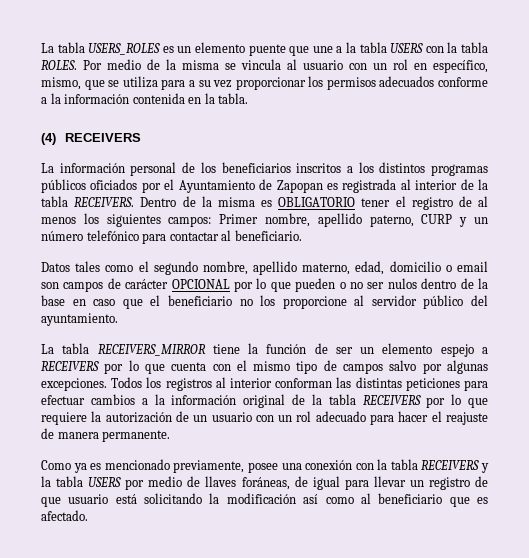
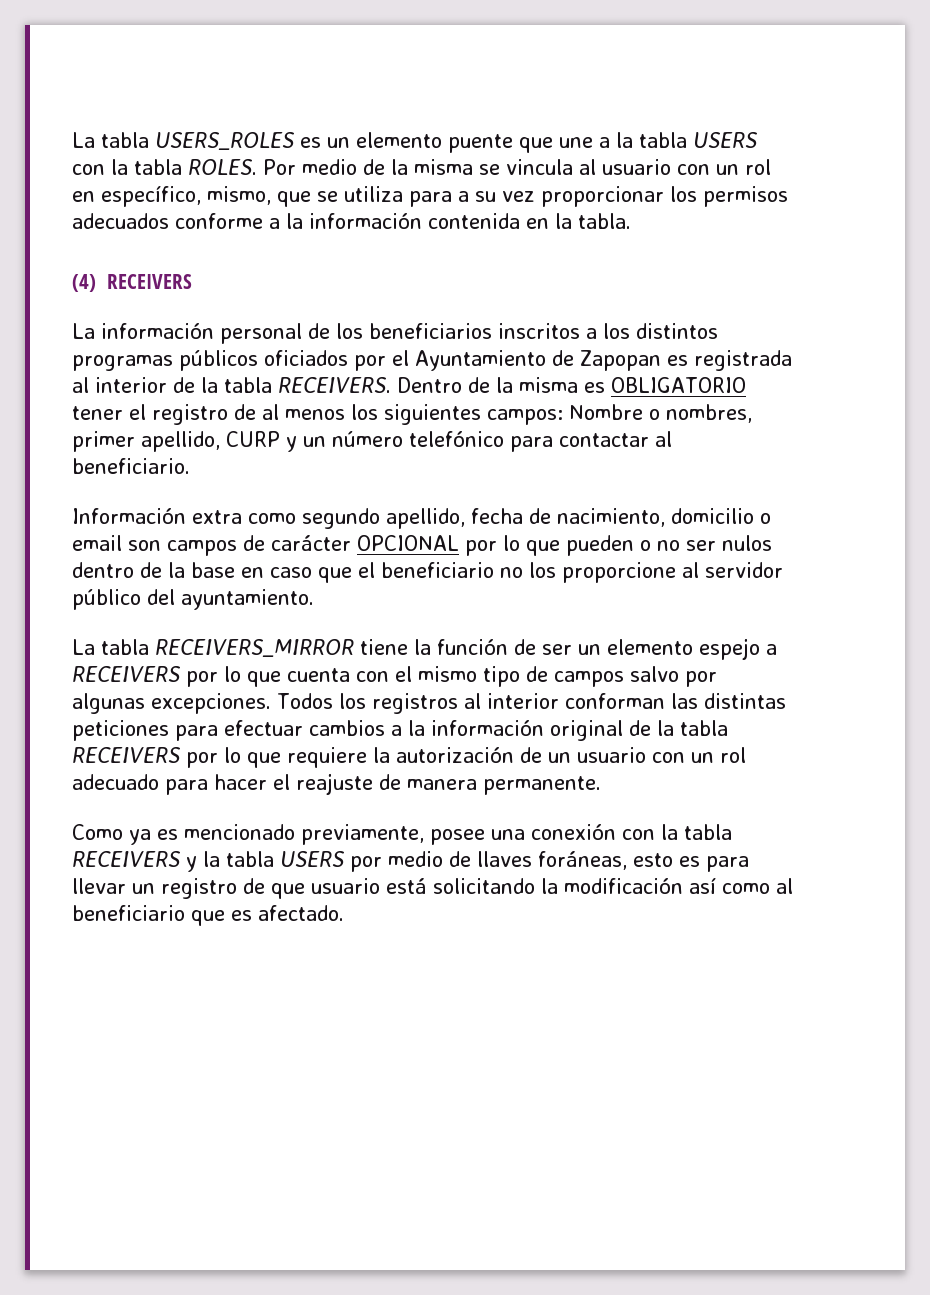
[219,213,414,227] Primer nombre, apellido paterno, -> [569,404,752,423] [72,431,220,452] Nombre o nombres, primer apellido,
[41,261,385,275] Datos tales como el segundo nombre, apellido materno, edad, -> [72,508,665,529] Información extra como segundo apellido, fecha de nacimiento,
[294,476,340,490] de igual -> [633,853,700,867] esto es

